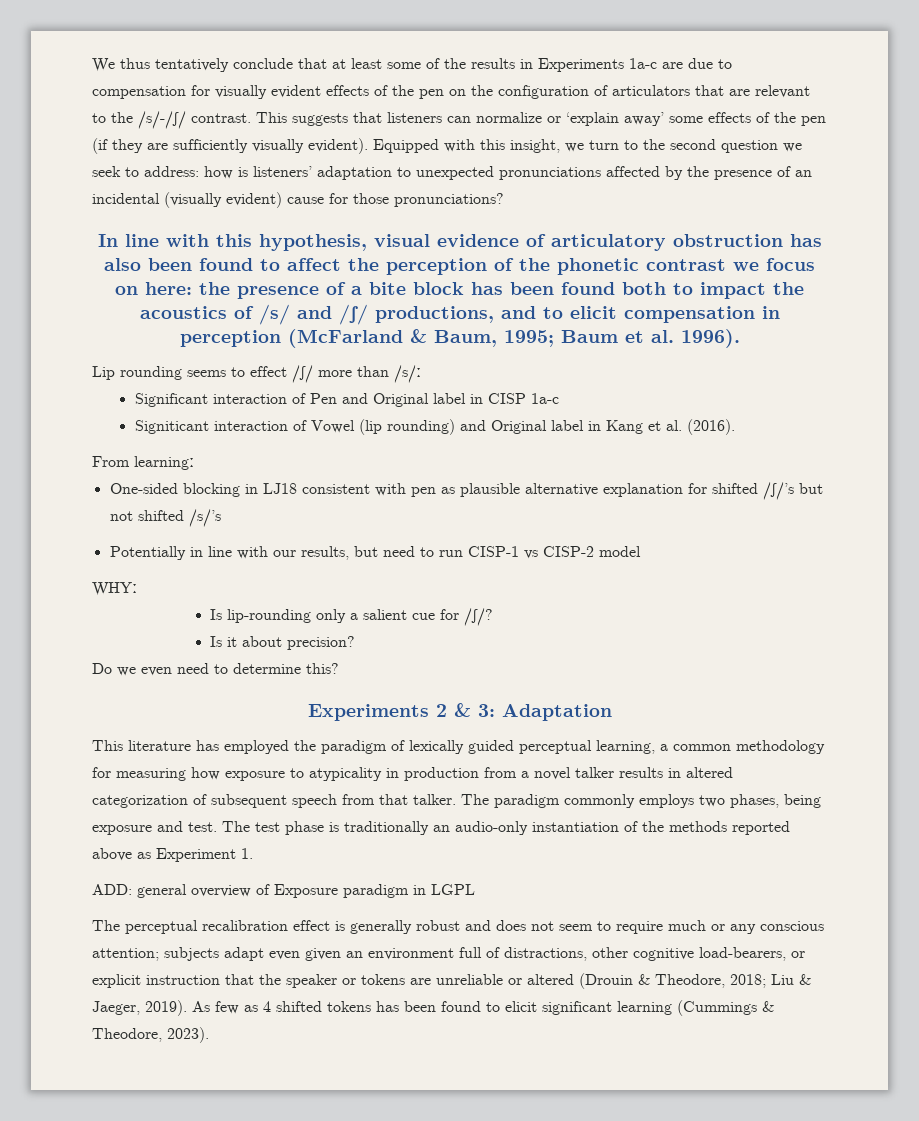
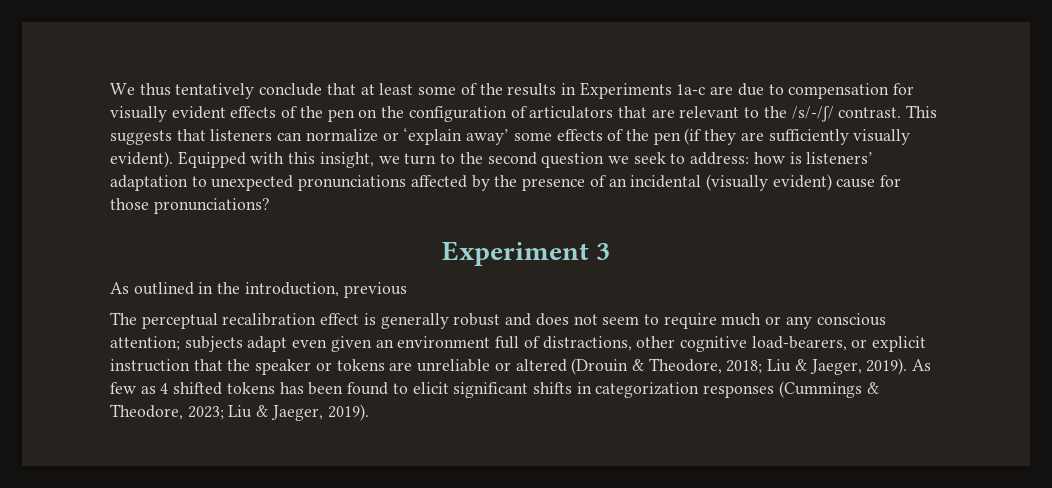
[97,234,822,251] [104,258,815,275] [115,282,804,299] [139,304,780,325] [179,329,740,348] [92,365,421,383] [134,393,559,407] [134,419,735,435] [92,456,194,470] [109,482,823,500] [109,509,221,527] [109,546,641,560] [92,582,137,596] [210,608,494,626] [210,636,356,650] [92,663,339,676] [307,703,612,721] [92,740,825,754] [92,767,733,781] [92,794,821,808] [92,821,790,835] [92,848,253,862] [92,884,475,898] In line with this hypothesis, visual evidence of articulatory obstruction has also been found to affect the perception of the phonetic contrast we focus on here: the presence of a bite block has been found both to impact the acoustics of /s/ and /ʃ/ productions, and to elicit compensation in perception (McFarland & Baum, 1995; Baum et al. 1996). // Lip rounding seems to effect /ʃ/ more than /s/ː // Significant interaction of Pen and Original label in CISP 1a-c // Signiticant interaction of Vowel (lip rounding) and Original label in Kang et al. (2016). // From learningː // One-sided blocking in LJ18 consistent with pen as plausible alternative explanation for shifted /ʃ/’s but not shifted /s/’s // Potentially in line with our results, but need to run CISP-1 vs CISP-2 model // WHYː // Is lip-rounding only a salient cue for /ʃ/? // Is it about precision? // Do we even need to determine this? // Experiments 2 & 3: Adaptation // This literature has employed the paradigm of lexically guided perceptual learning, a common methodology for measuring how exposure to atypicality in production from a novel talker results in altered categorization of subsequent speech from that talker. The paradigm commonly employs two phases, being exposure and test. The test phase is traditionally an audio-only instantiation of the methods reported above as Experiment 1. // ADD: general overview of Exposure paradigm in LGPL -> [441,241,611,266] [110,282,407,298] Experiment 3 // As outlined in the introduction, previous
[617,1000,774,1016] [92,1027,209,1043] learning (Cummings & Theodore, 2023). -> [532,381,879,398] [110,404,369,421] shifts in categorization responses (Cummings & Theodore, 2023; Liu & Jaeger, 2019).

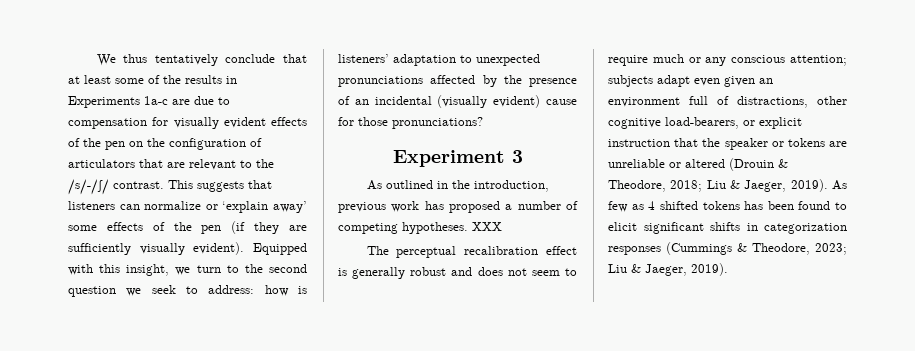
(407, 290) none -> [391,201,578,213] [338,222,502,234] work has proposed a number of competing hypotheses. XXX

